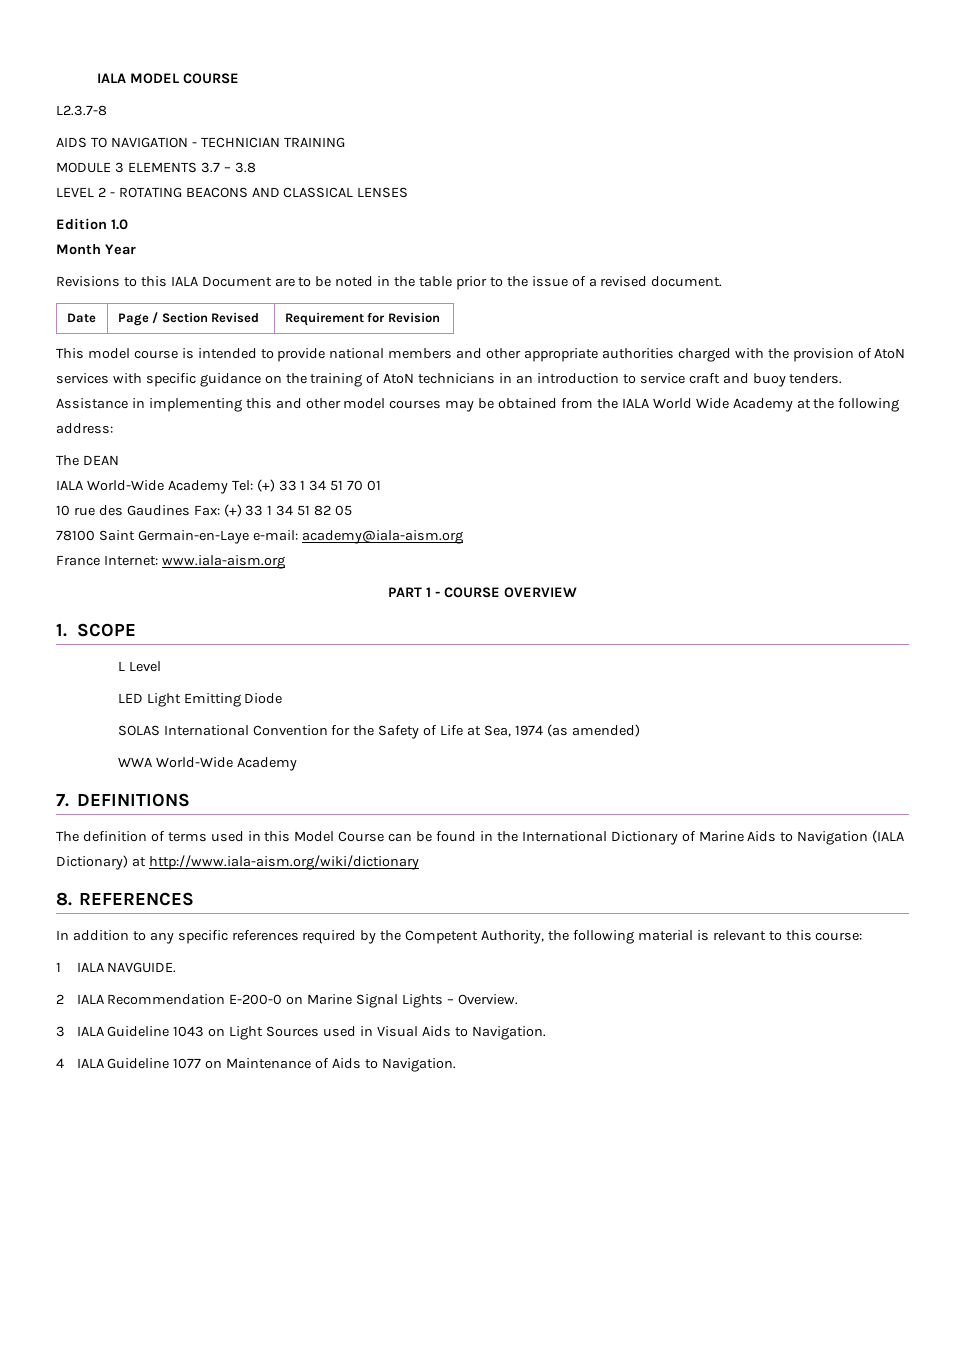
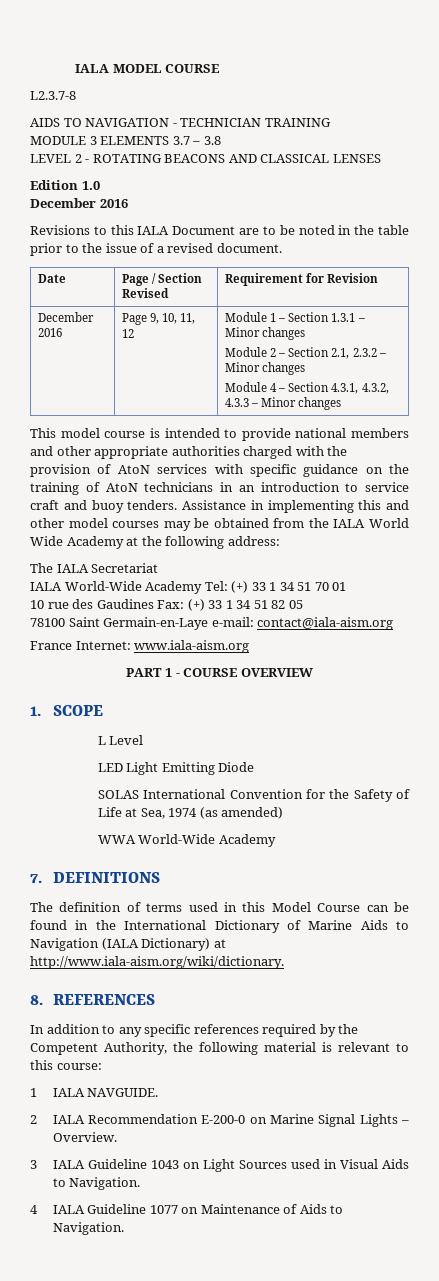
[56,244,136,255] Month Year -> [30,198,128,208] December 2016
(440, 317) none -> [38,312,95,322] [38,328,63,337] [122,313,196,325] [122,329,135,338] [225,312,365,322] [225,327,306,340] [225,347,386,359] [225,362,306,375] [225,382,389,394] [225,397,342,410] // December 2016 | Page 9, 10, 11, 12 | Module 1 – Section 1.3.1 – Minor changes // Module 2 – Section 2.1, 2.3.2 – Minor changes // Module 4 – Section 4.3.1, 4.3.2, 4.3.3 – Minor changes
[82,455,119,465] DEAN -> [56,563,159,573] IALA Secretariat
[301,530,463,544] academy@iala-aism.org -> [257,617,394,630] contact@iala-aism.org
[148,855,419,870] http://www.iala-aism.org/wiki/dictionary -> [30,956,284,969] http://www.iala-aism.org/wiki/dictionary.

